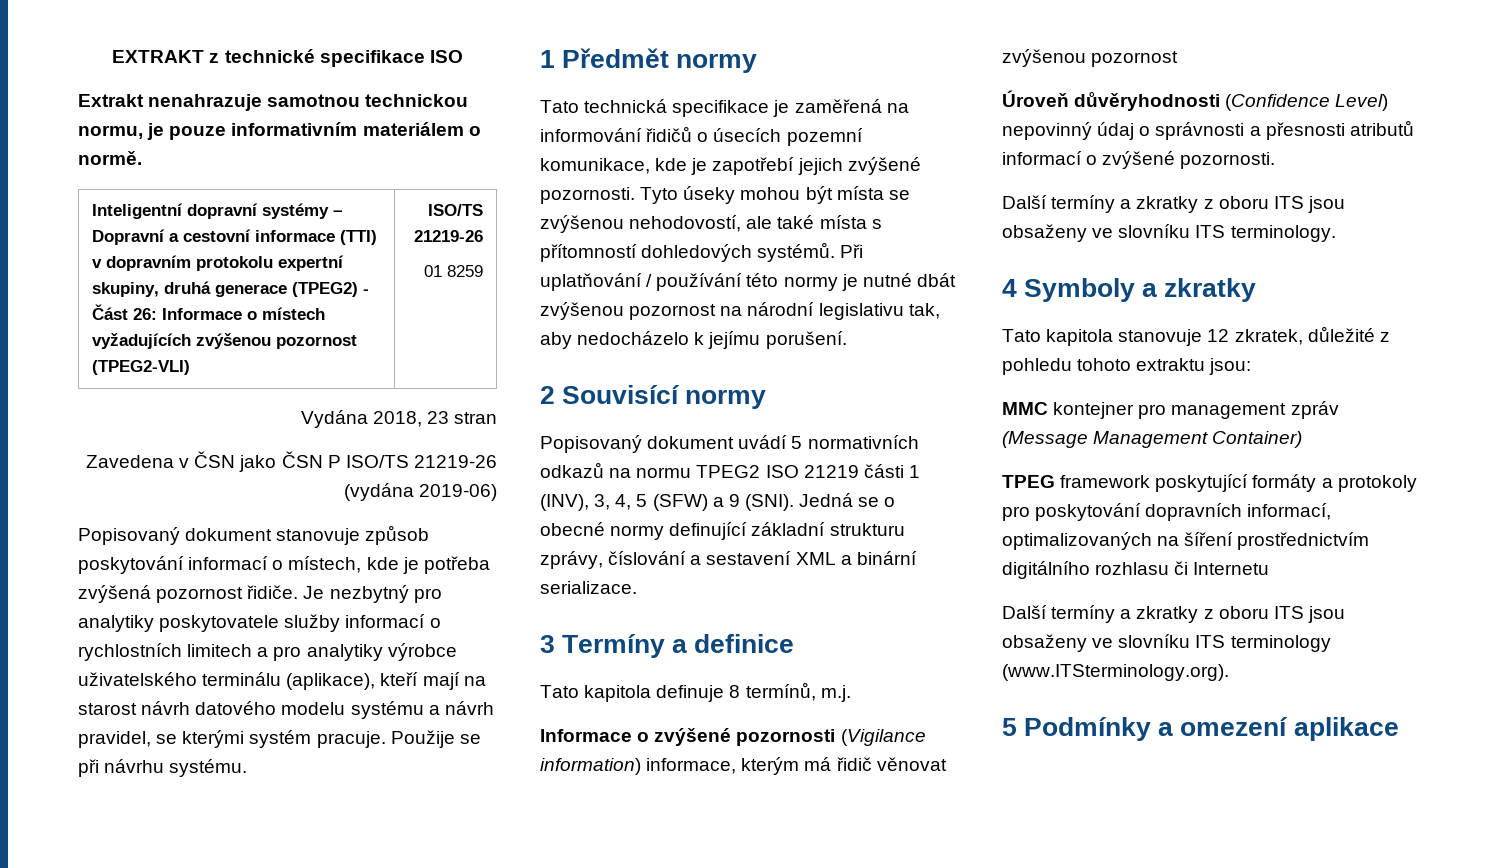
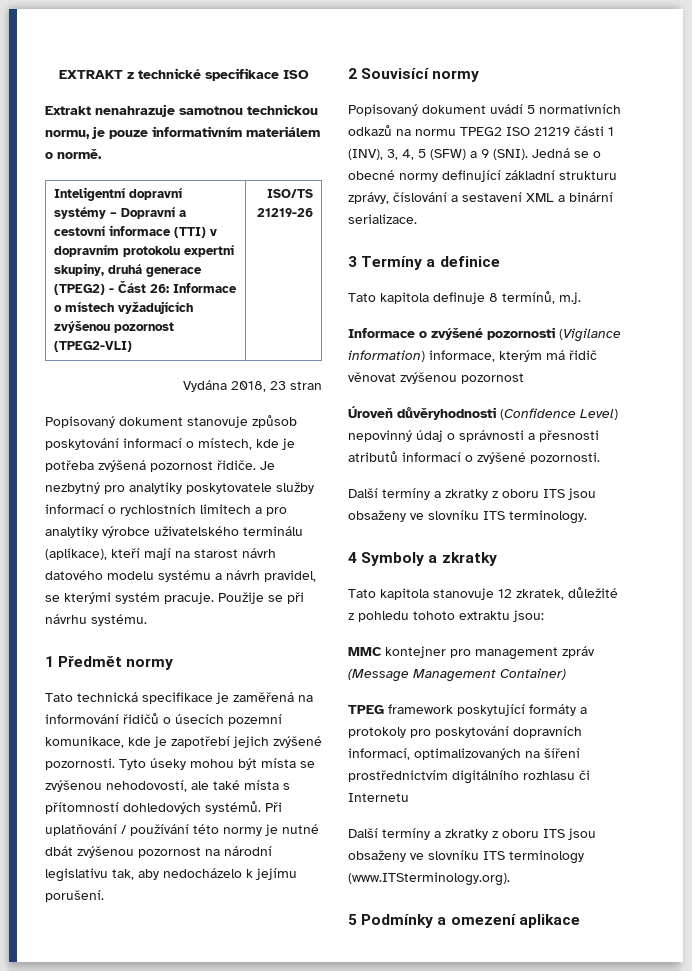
[424,265,484,277] // 01 8259 -> (314, 212) none
[86,451,497,472] [343,483,497,501] // Zavedena v ČSN jako ČSN P ISO/TS 21219-26 (vydána 2019-06) -> (322, 385) none

